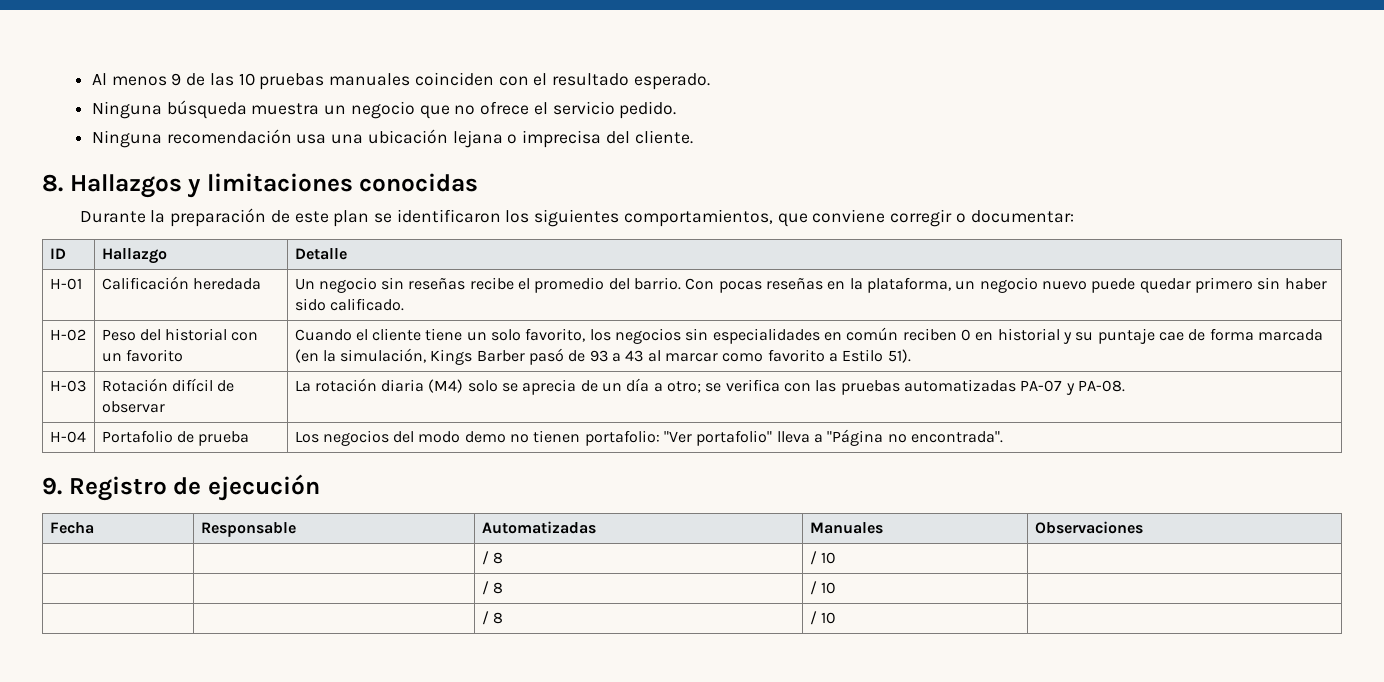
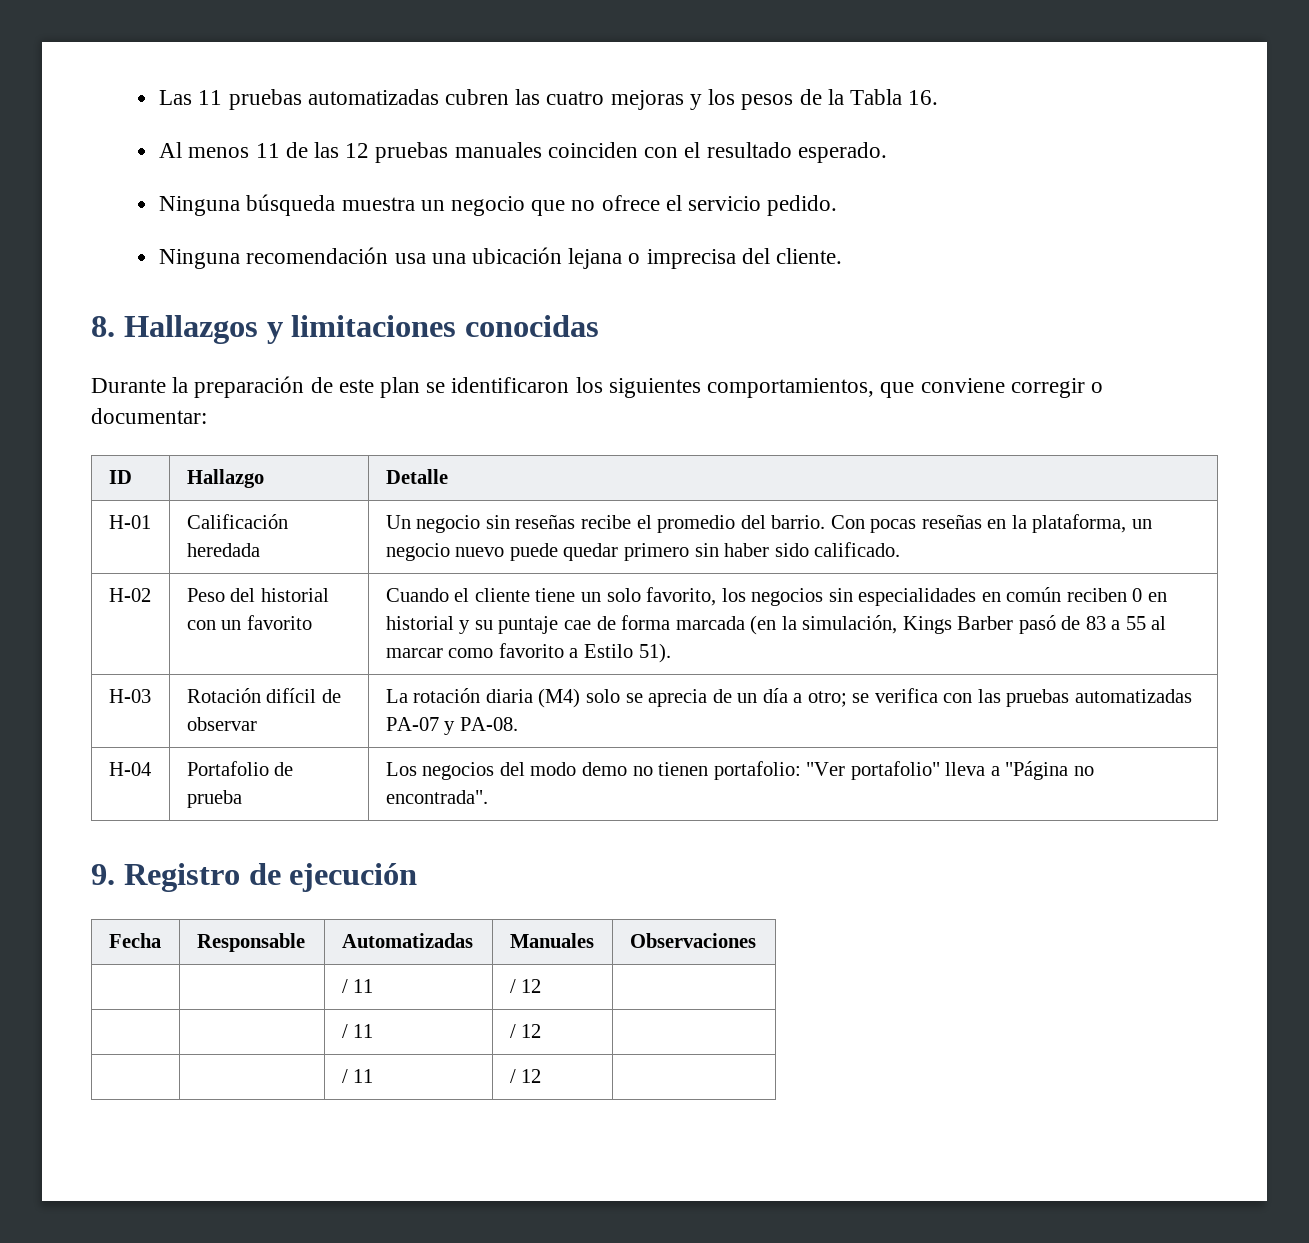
(91, 79) none -> [159,89,939,110] Las 11 pruebas automatizadas cubren las cuatro mejoras y los pesos de la Tabla 16. //
[171,73,182,86] 9 -> [255,143,280,158] 11
[238,73,255,86] 10 -> [345,143,370,158] 12
[589,350,644,362] 93 a 43 -> [1085,616,1146,630] 83 a 55
[492,552,503,564] [809,551,836,565] [481,581,503,595] [809,581,836,595] [481,611,503,625] [809,611,836,625] 8 | / 10 | // | | / 8 | / 10 | // | | / 8 | / 10 -> [353,979,374,993] [509,979,542,993] [341,1024,374,1038] [509,1024,542,1038] [341,1069,374,1083] [509,1069,542,1083] 11 | / 12 | // | | / 11 | / 12 | // | | / 11 | / 12

